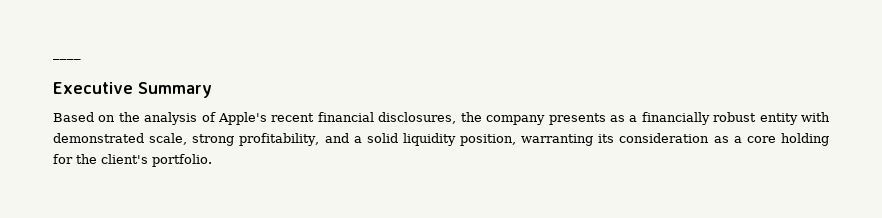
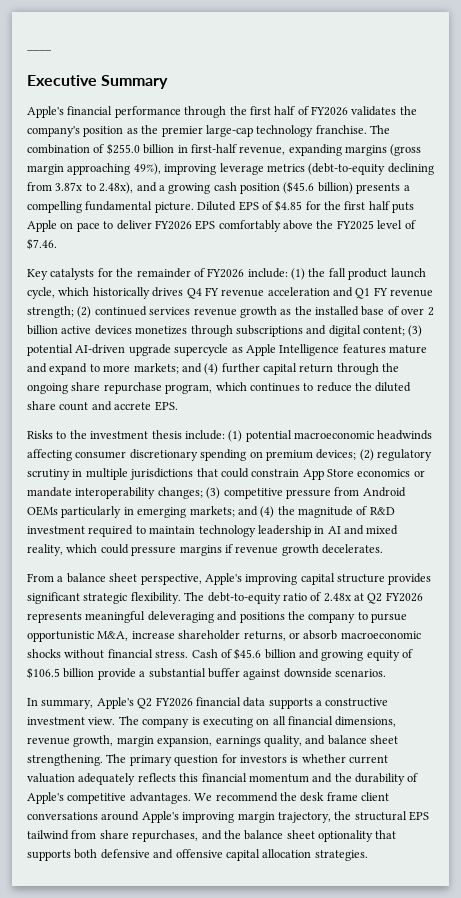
[53,112,830,125] [53,133,829,146] [53,154,212,167] Based on the analysis of Apple's recent financial disclosures, the company presents as a financially robust entity with demonstrated scale, strong profitability, and a solid liquidity position, warranting its consideration as a core holding for the client's portfolio. -> [27,106,417,118] [27,125,390,137] [27,143,422,156] [27,163,434,175] [27,181,410,194] [27,200,415,213] [27,220,416,232] [27,238,57,250] [27,268,426,280] [27,287,434,299] [27,306,434,318] [27,325,423,337] [27,344,427,356] [27,363,400,375] [27,382,412,394] [27,401,178,411] [27,430,433,442] [27,449,432,461] [27,468,425,480] [27,487,406,499] [27,506,395,518] [27,525,399,537] [27,544,383,556] [27,573,432,585] [27,592,423,604] [27,611,407,623] [27,630,421,642] [27,648,414,661] [27,667,386,680] [27,697,389,709] [27,716,397,728] [27,735,398,747] [27,754,388,766] [27,773,419,785] [27,792,389,804] [27,811,429,823] [27,830,397,842] [27,849,368,861] Apple's financial performance through the first half of FY2026 validates the company's position as the premier large-cap technology franchise. The combination of $255.0 billion in first-half revenue, expanding margins (gross margin approaching 49%), improving leverage metrics (debt-to-equity declining from 3.87x to 2.48x), and a growing cash position ($45.6 billion) presents a compelling fundamental picture. Diluted EPS of $4.85 for the first half puts Apple on pace to deliver FY2026 EPS comfortably above the FY2025 level of $7.46. // Key catalysts for the remainder of FY2026 include: (1) the fall product launch cycle, which historically drives Q4 FY revenue acceleration and Q1 FY revenue strength; (2) continued services revenue growth as the installed base of over 2 billion active devices monetizes through subscriptions and digital content; (3) potential AI-driven upgrade supercycle as Apple Intelligence features mature and expand to more markets; and (4) further capital return through the ongoing share repurchase program, which continues to reduce the diluted share count and accrete EPS. // Risks to the investment thesis include: (1) potential macroeconomic headwinds affecting consumer discretionary spending on premium devices; (2) regulatory scrutiny in multiple jurisdictions that could constrain App Store economics or mandate interoperability changes; (3) competitive pressure from Android OEMs particularly in emerging markets; and (4) the magnitude of R&D investment required to maintain technology leadership in AI and mixed reality, which could pressure margins if revenue growth decelerates. // From a balance sheet perspective, Apple's improving capital structure provides significant strategic flexibility. The debt-to-equity ratio of 2.48x at Q2 FY2026 represents meaningful deleveraging and positions the company to pursue opportunistic M&A, increase shareholder returns, or absorb macroeconomic shocks without financial stress. Cash of $45.6 billion and growing equity of $106.5 billion provide a substantial buffer against downside scenarios. // In summary, Apple's Q2 FY2026 financial data supports a constructive investment view. The company is executing on all financial dimensions, revenue growth, margin expansion, earnings quality, and balance sheet strengthening. The primary question for investors is whether current valuation adequately reflects this financial momentum and the durability of Apple's competitive advantages. We recommend the desk frame client conversations around Apple's improving margin trajectory, the structural EPS tailwind from share repurchases, and the balance sheet optionality that supports both defensive and offensive capital allocation strategies.

